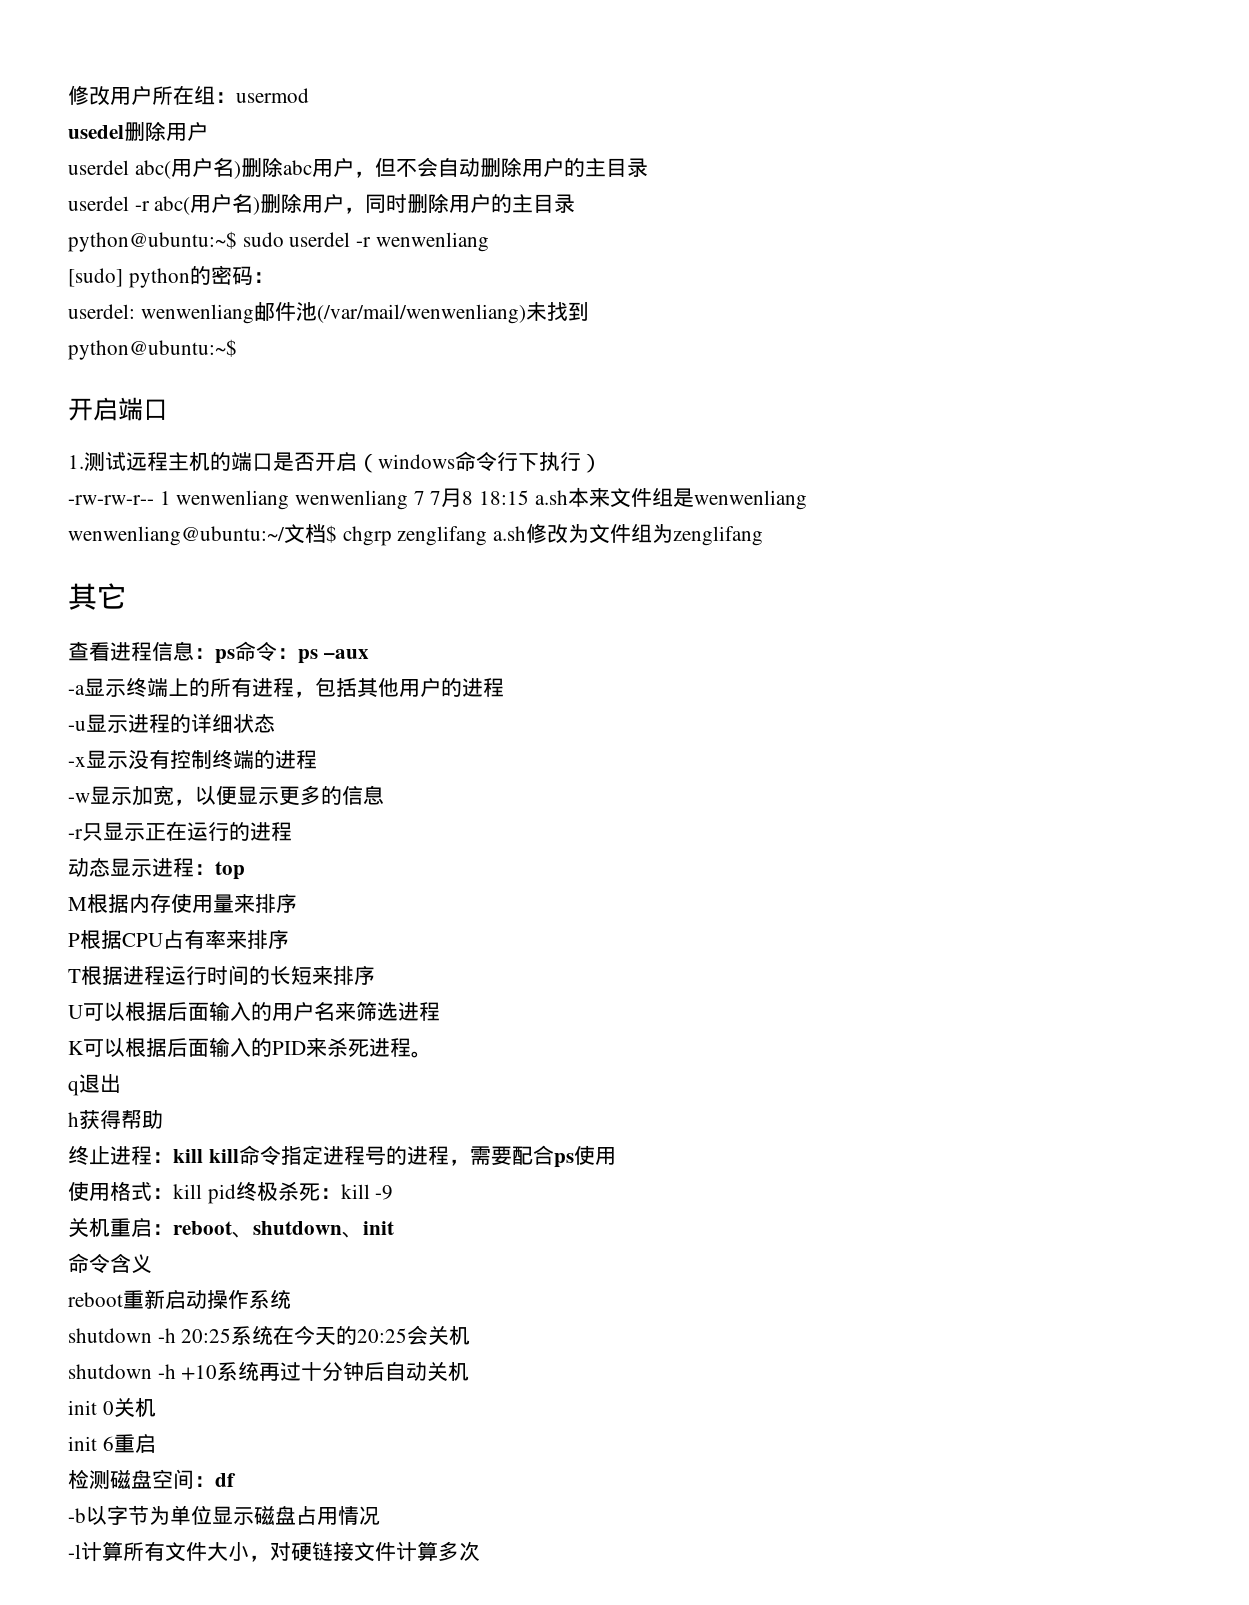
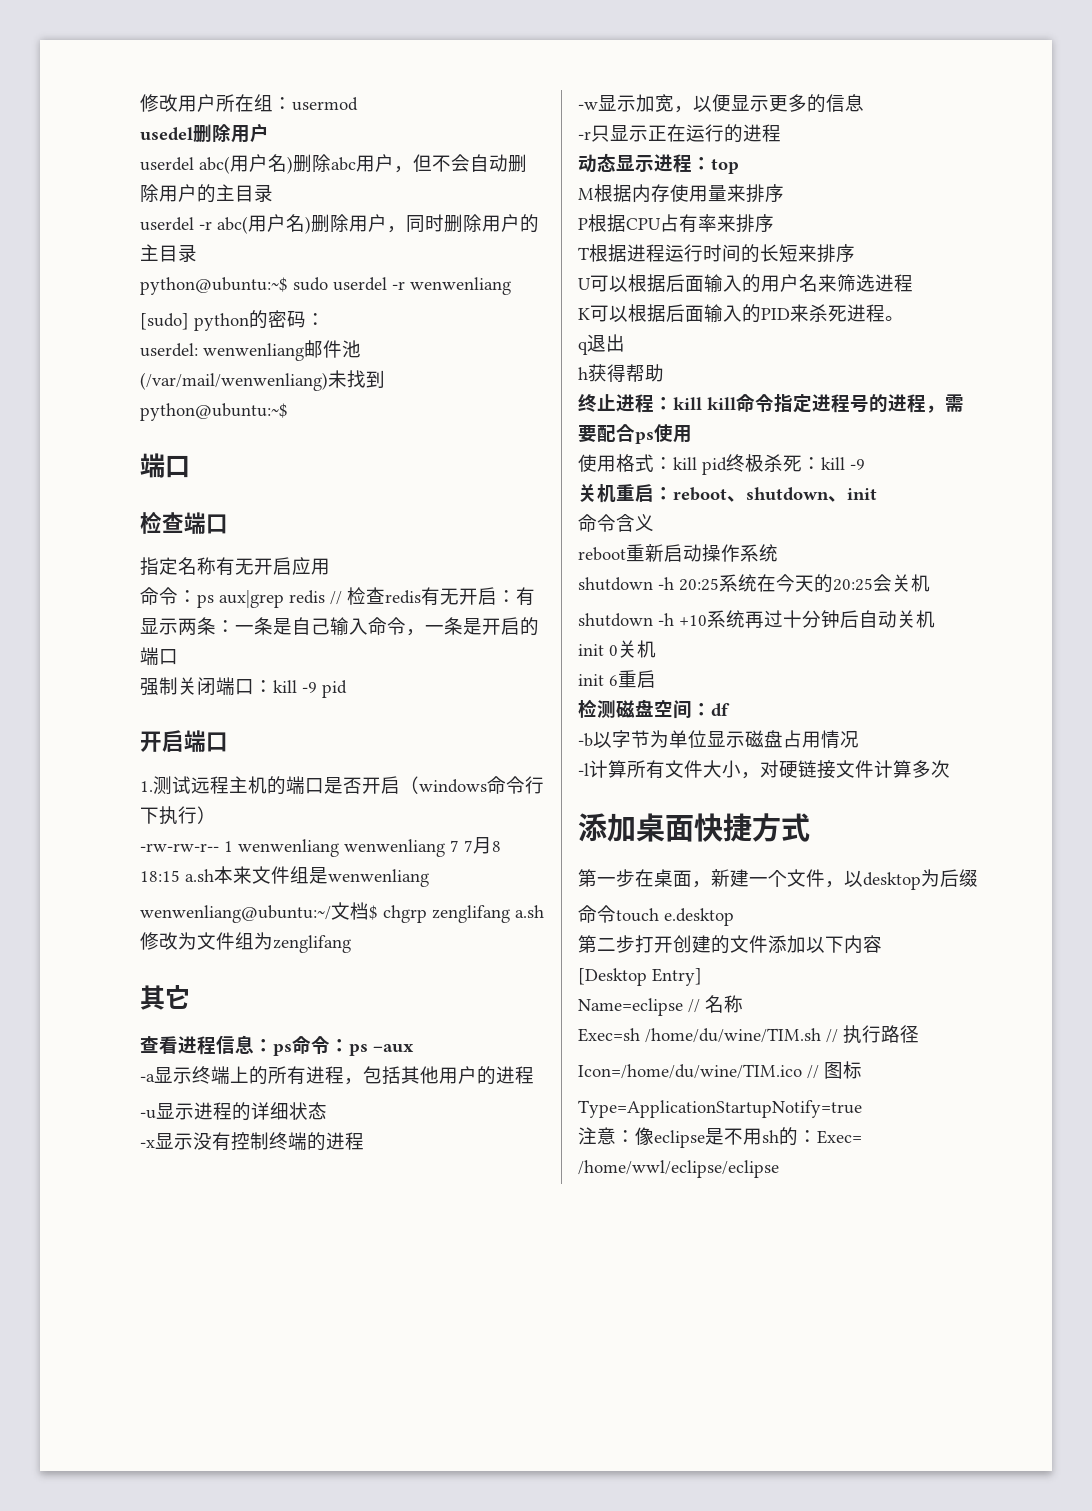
(237, 349) none -> [140,453,190,478] [140,511,228,534] [140,557,330,576] [140,587,535,608] [140,617,539,636] [140,647,178,666] [140,677,347,698] // 端口 // 检查端口 // 指定名称有无开启应用 // 命令：ps aux|grep redis // 检查redis有无开启：有显示两条：一条是自己输入命令，一条是开启的端口 // 强制关闭端口：kill -9 pid
(480, 1551) none -> [578,813,810,842] [578,869,978,890] [578,905,734,926] [578,935,882,954] [578,968,702,986] [578,995,743,1016] [578,1025,919,1044] [578,1061,862,1079] [578,1100,862,1118] [578,1127,862,1148] [578,1160,779,1178] // 添加桌面快捷方式 // 第一步在桌面，新建一个文件，以desktop为后缀 // 命令touch e.desktop // 第二步打开创建的文件添加以下内容 // [Desktop Entry] // Name=eclipse // 名称 // Exec=sh /home/du/wine/TIM.sh // 执行路径 // Icon=/home/du/wine/TIM.ico // 图标 // Type=ApplicationStartupNotify=true // 注意：像eclipse是不用sh的：Exec= /home/wwl/eclipse/eclipse

